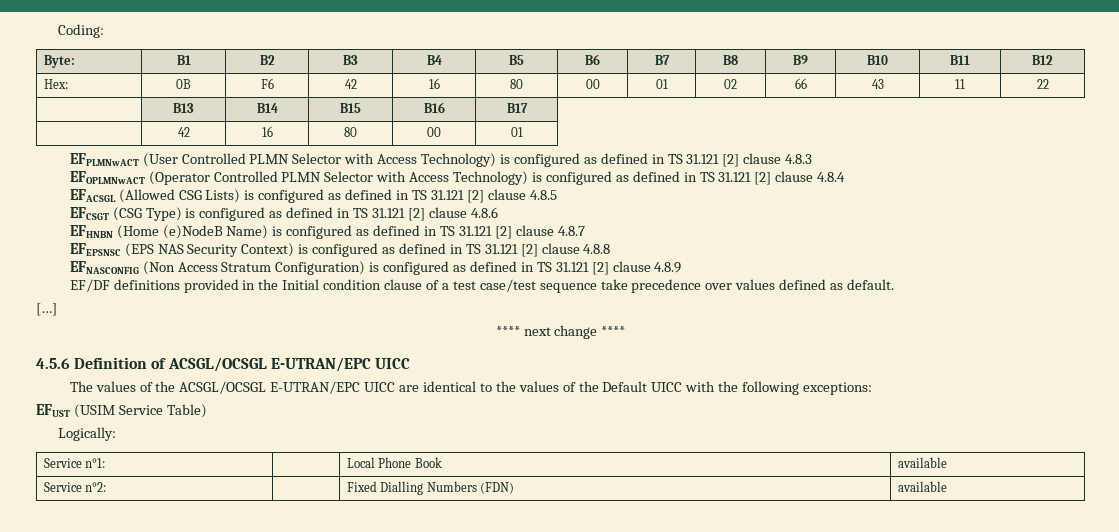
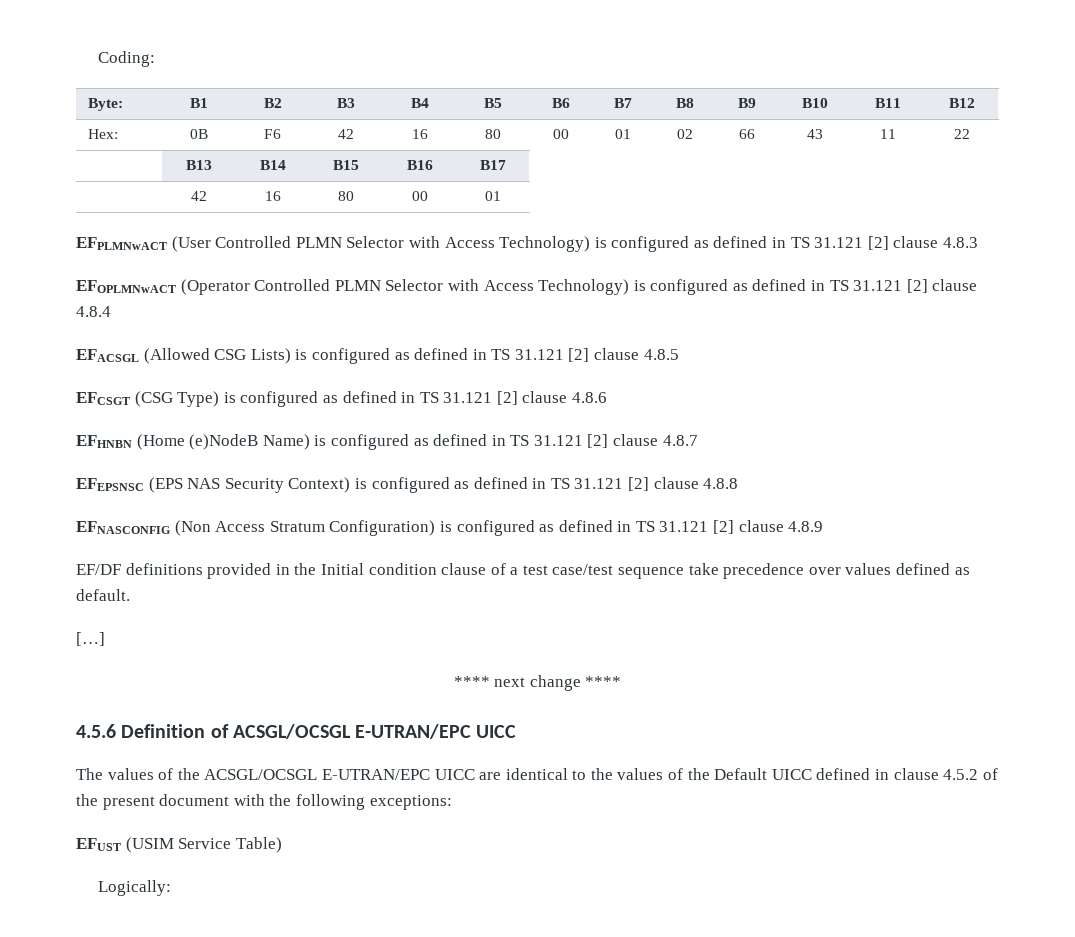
(683, 387) none -> [816,768,998,780] [76,794,230,810] defined in clause 4.5.2 of the present document
[43,458,106,468] [346,457,442,468] [897,457,947,468] [43,482,107,492] [346,481,515,495] [897,481,947,492] // Service n°1: | | Local Phone Book | available // Service n°2: | | Fixed Dialling Numbers (FDN) | available -> (172, 888) none

